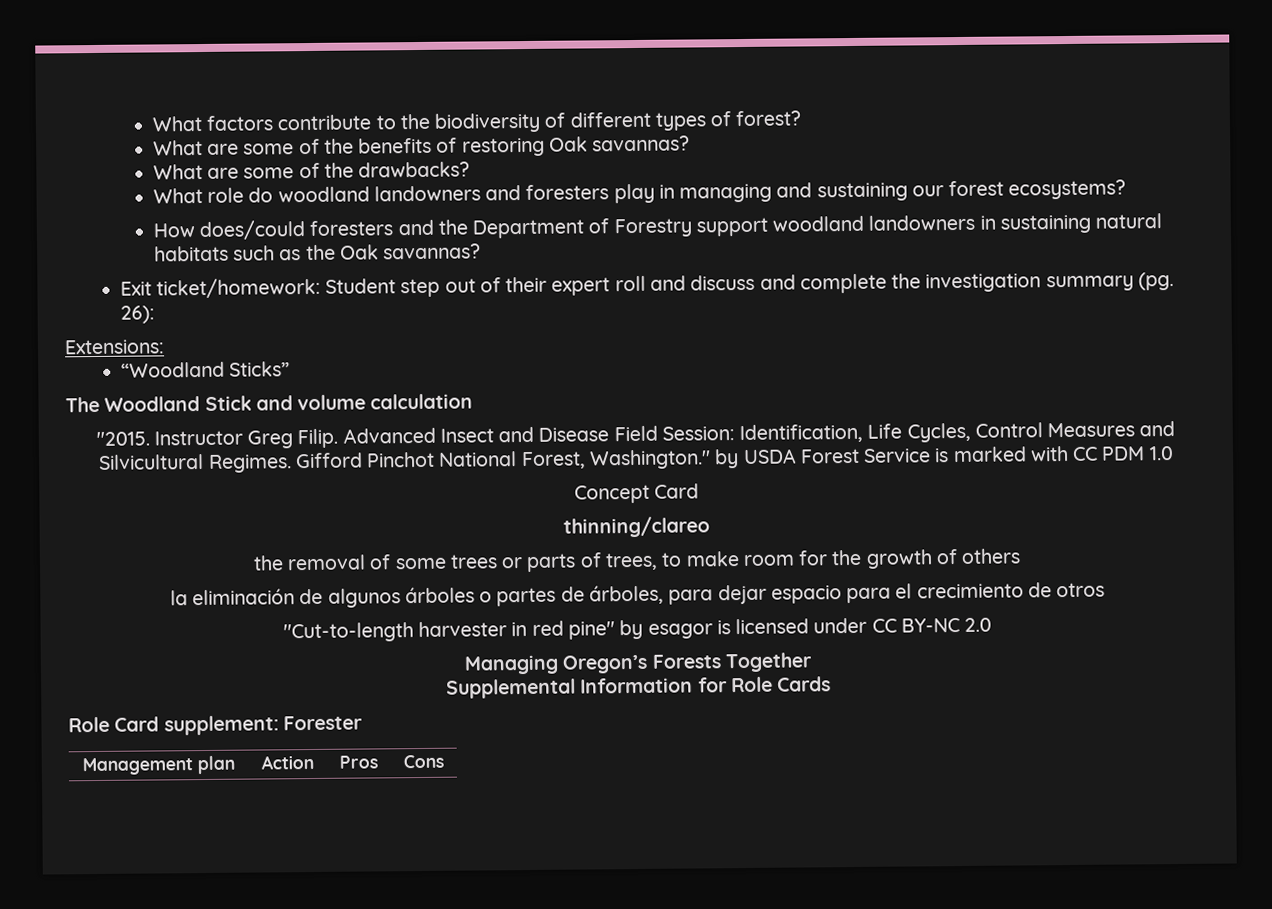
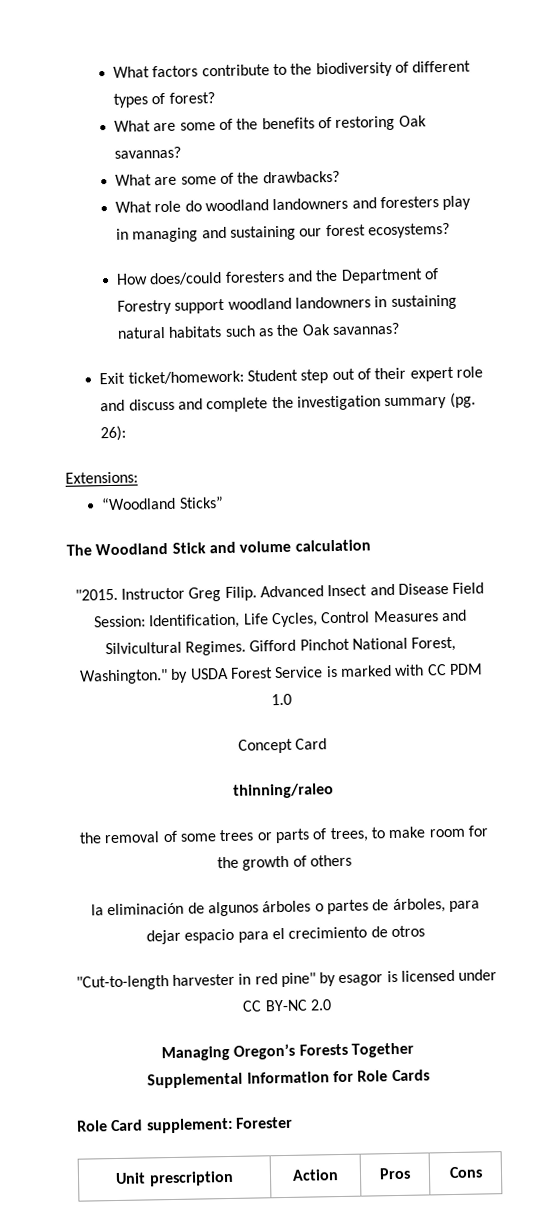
[614,275,646,292] roll -> [455,366,483,378] role
[563,516,710,538] thinning/clareo -> [233,783,334,799] thinning/raleo
[82,755,235,776] Management plan -> [115,1170,234,1187] Unit prescription

